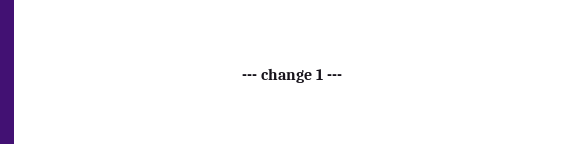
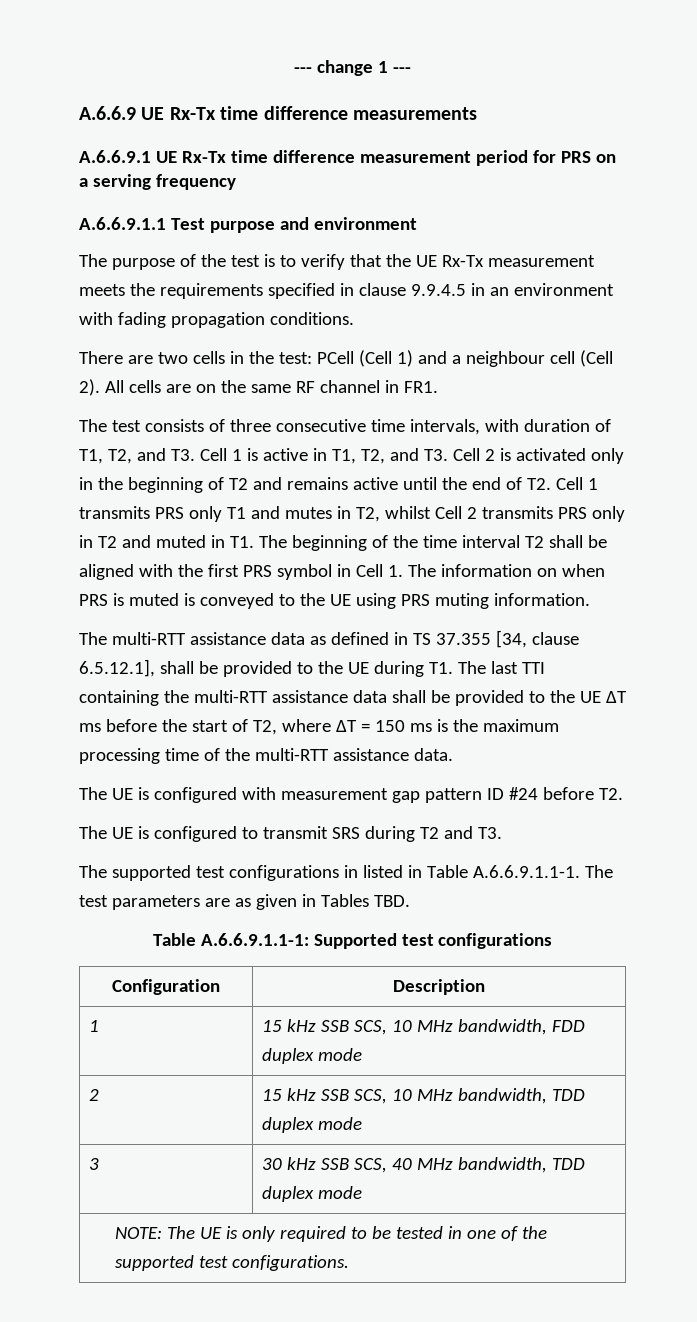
(343, 77) none -> [79,106,477,120] [79,150,616,166] [79,174,236,190] [79,217,417,233] [79,254,595,270] [79,283,614,299] [79,312,354,328] [79,350,613,367] [79,379,438,396] [79,419,611,435] [79,448,624,464] [79,477,598,493] [79,506,625,522] [79,535,607,551] [79,564,605,580] [79,593,590,609] [79,630,579,648] [79,659,545,677] [79,690,627,706] [79,719,559,735] [79,748,453,764] [79,787,623,803] [79,826,502,842] [79,865,613,881] [79,894,410,910] [152,933,553,949] [112,979,220,995] [393,979,485,995] [89,1020,100,1032] [262,1019,586,1035] [262,1048,363,1064] [89,1089,100,1101] [262,1088,586,1104] [262,1117,363,1133] [89,1158,100,1170] [262,1157,586,1173] [262,1186,363,1202] [115,1226,548,1242] [115,1255,350,1271] // A.6.6.9 UE Rx-Tx time difference measurements // A.6.6.9.1 UE Rx-Tx time difference measurement period for PRS on a serving frequency // A.6.6.9.1.1 Test purpose and environment // The purpose of the test is to verify that the UE Rx-Tx measurement meets the requirements specified in clause 9.9.4.5 in an environment with fading propagation conditions. // There are two cells in the test: PCell (Cell 1) and a neighbour cell (Cell 2). All cells are on the same RF channel in FR1. // The test consists of three consecutive time intervals, with duration of T1, T2, and T3. Cell 1 is active in T1, T2, and T3. Cell 2 is activated only in the beginning of T2 and remains active until the end of T2. Cell 1 transmits PRS only T1 and mutes in T2, whilst Cell 2 transmits PRS only in T2 and muted in T1. The beginning of the time interval T2 shall be aligned with the first PRS symbol in Cell 1. The information on when PRS is muted is conveyed to the UE using PRS muting information. // The multi-RTT assistance data as defined in TS 37.355 [34, clause 6.5.12.1], shall be provided to the UE during T1. The last TTI containing the multi-RTT assistance data shall be provided to the UE ΔT ms before the start of T2, where ΔT = 150 ms is the maximum processing time of the multi-RTT assistance data. // The UE is configured with measurement gap pattern ID #24 before T2. // The UE is configured to transmit SRS during T2 and T3. // The supported test configurations in listed in Table A.6.6.9.1.1-1. The test parameters are as given in Tables TBD. // Table A.6.6.9.1.1-1: Supported test configurations // Configuration | Description // 1 | 15 kHz SSB SCS, 10 MHz bandwidth, FDD duplex mode // 2 | 15 kHz SSB SCS, 10 MHz bandwidth, TDD duplex mode // 3 | 30 kHz SSB SCS, 40 MHz bandwidth, TDD duplex mode // NOTE: The UE is only required to be tested in one of the supported test configurations.

